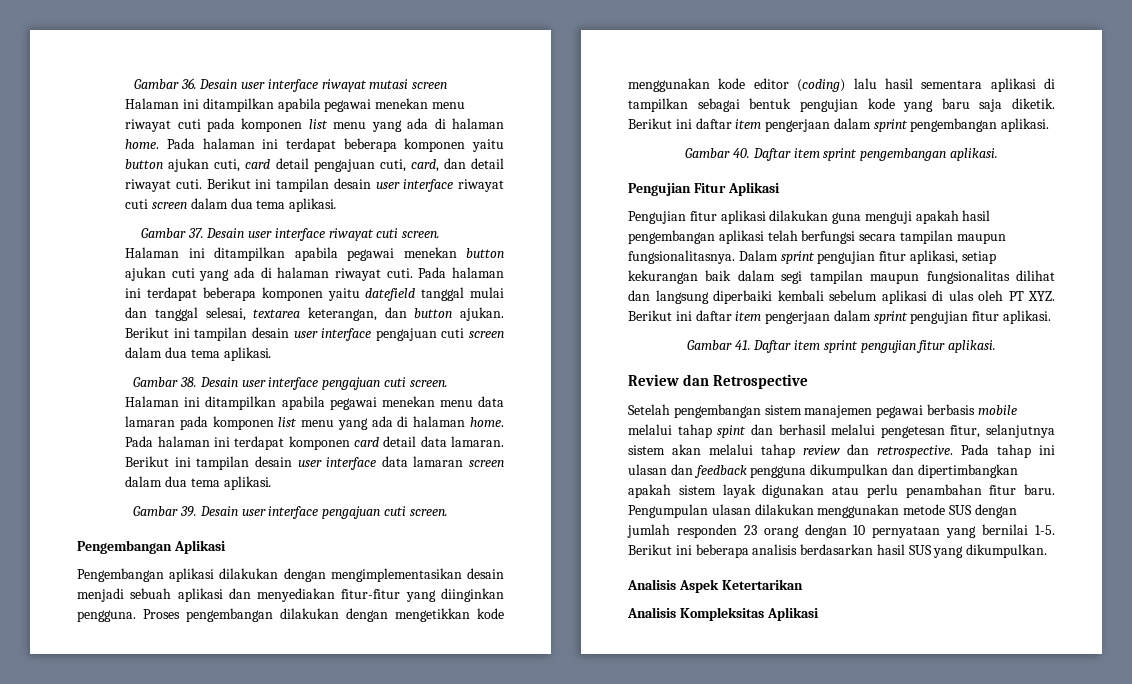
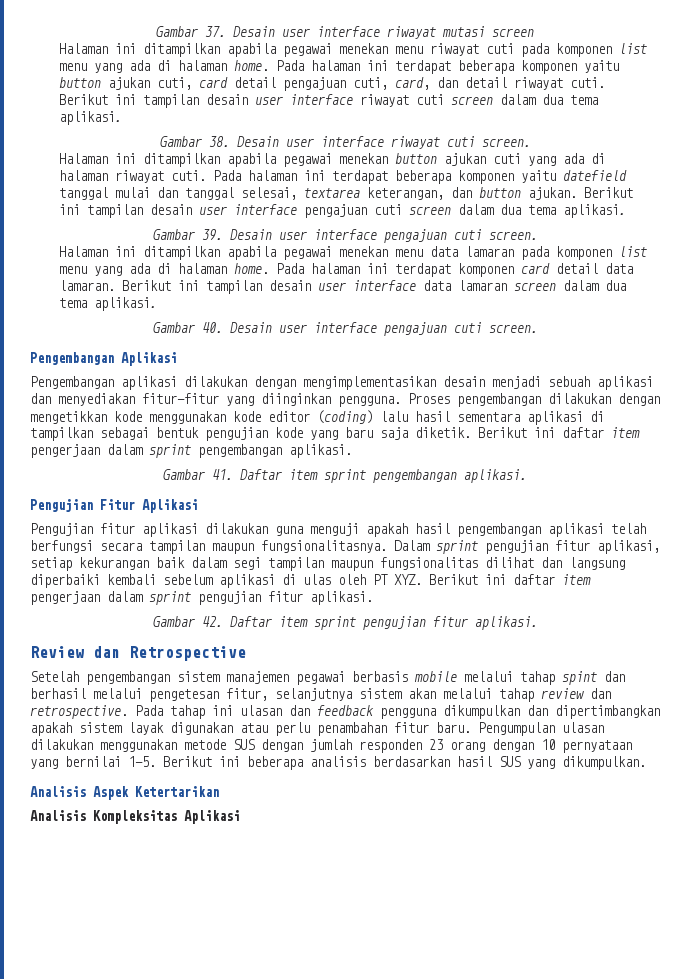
[133,78,197,89] Gambar 36. -> [156,26,226,37] Gambar 37.
[187,228,204,238] 37. -> [208,136,230,147] 38.
[180,377,198,387] 38. -> [201,229,223,241] 39.
[180,506,198,517] 39. -> [201,322,223,333] 40.
[732,148,750,158] 40. -> [212,469,233,480] 41.
[734,340,751,350] 41. -> [201,616,223,627] 42.

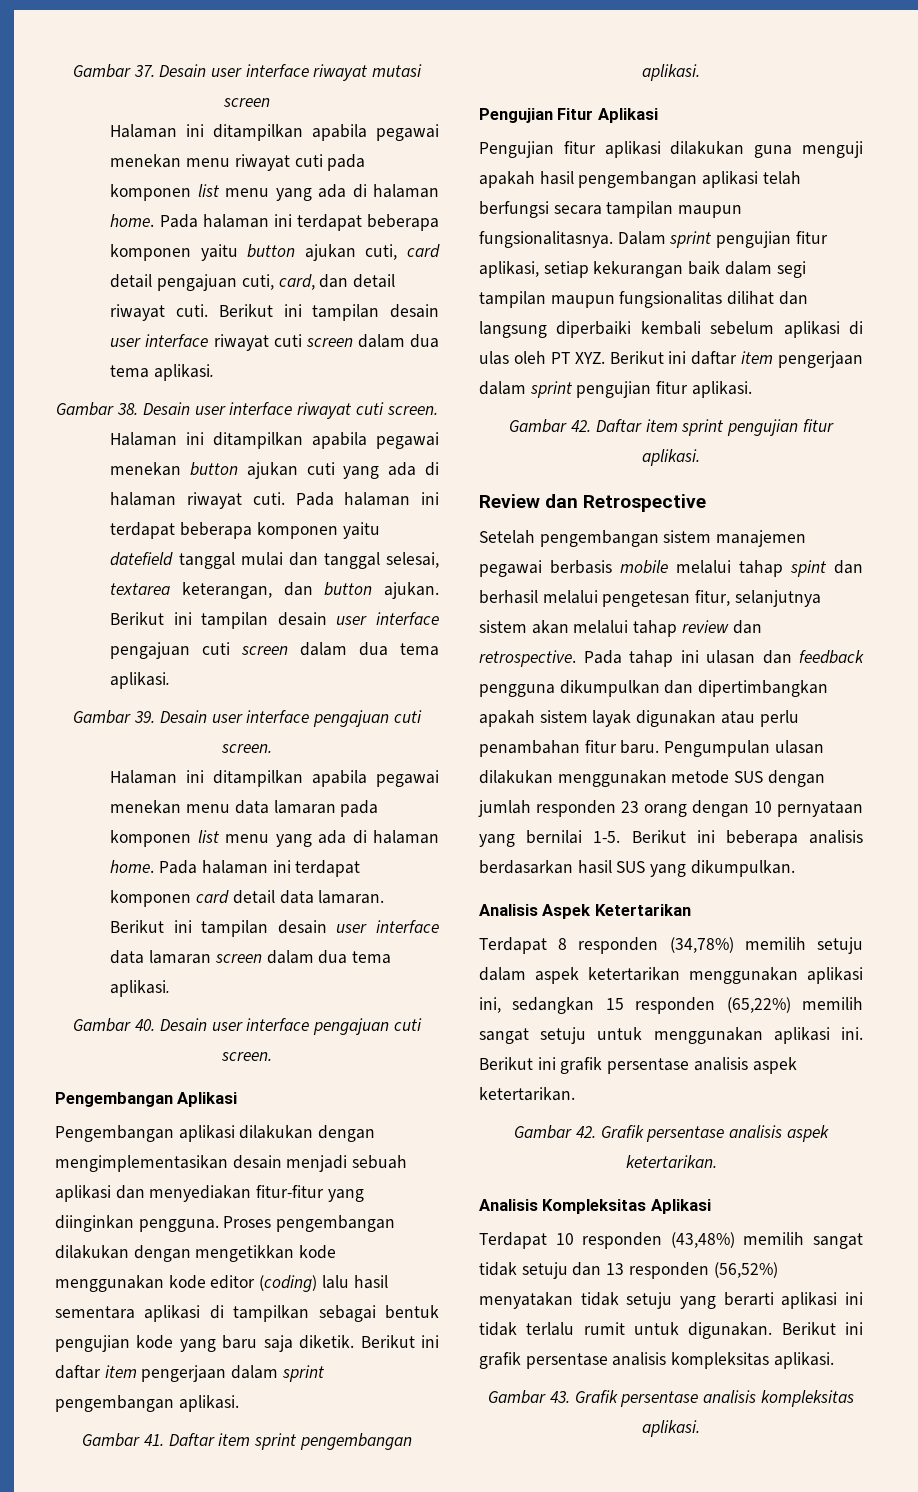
[30,810,240,824] Analisis Kompleksitas Aplikasi -> [479,937,863,954] [479,967,863,984] [479,997,863,1014] [479,1027,863,1044] [479,1057,797,1074] [479,1087,575,1101] [514,1125,829,1142] [625,1155,717,1168] [479,1199,711,1214] [479,1232,863,1249] [479,1262,778,1279] [479,1292,863,1309] [479,1322,863,1339] [479,1352,834,1369] [488,1390,854,1407] [642,1420,700,1437] Terdapat 8 responden (34,78%) memilih setuju dalam aspek ketertarikan menggunakan aplikasi ini, sedangkan 15 responden (65,22%) memilih sangat setuju untuk menggunakan aplikasi ini. Berikut ini grafik persentase analisis aspek ketertarikan. // Gambar 42. Grafik persentase analisis aspek ketertarikan. // Analisis Kompleksitas Aplikasi // Terdapat 10 responden (43,48%) memilih sangat tidak setuju dan 13 responden (56,52%) menyatakan tidak setuju yang berarti aplikasi ini tidak terlalu rumit untuk digunakan. Berikut ini grafik persentase analisis kompleksitas aplikasi. // Gambar 43. Grafik persentase analisis kompleksitas aplikasi.

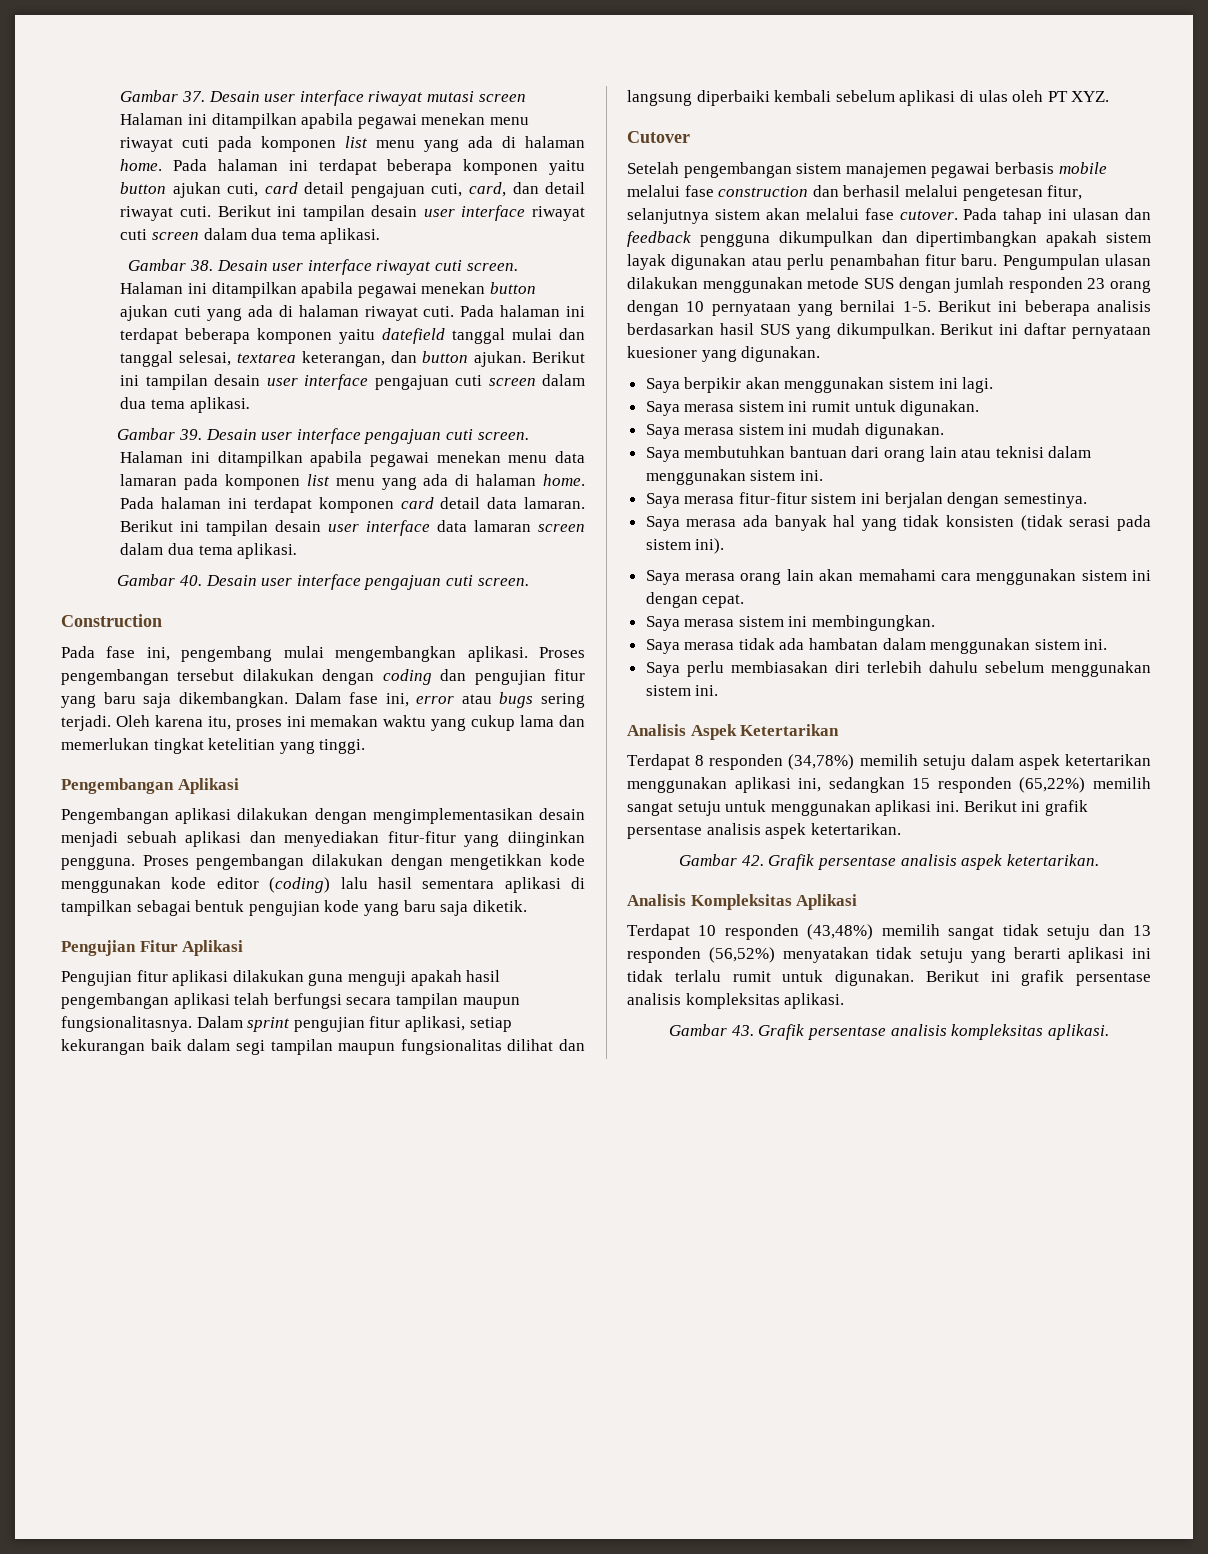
(272, 1056) none -> [61,614,162,627] [61,646,585,662] [61,669,585,685] [61,692,586,708] [61,715,586,731] [61,738,366,754] // Construction // Pada fase ini, pengembang mulai mengembangkan aplikasi. Proses pengembangan tersebut dilakukan dengan coding dan pengujian fitur yang baru saja dikembangkan. Dalam fase ini, error atau bugs sering terjadi. Oleh karena itu, proses ini memakan waktu yang cukup lama dan memerlukan tingkat ketelitian yang tinggi.
[360,1335,440,1348] [55,1365,325,1382] [55,1395,239,1412] [82,1433,412,1450] [642,64,700,81] Berikut ini daftar item pengerjaan dalam sprint pengembangan aplikasi. // Gambar 41. Daftar item sprint pengembangan aplikasi. -> (527, 906) none
[609,351,863,368] [479,381,752,398] [509,419,834,436] [642,449,700,466] [479,494,707,512] Berikut ini daftar item pengerjaan dalam sprint pengujian fitur aplikasi. // Gambar 42. Daftar item sprint pengujian fitur aplikasi. // Review dan Retrospective -> [627,131,690,143] // Cutover
[739,560,827,577] tahap spint -> [684,185,809,197] fase construction
[633,620,762,637] [479,650,576,667] tahap review dan retrospective. -> [864,208,958,220] fase cutover.
(795, 868) none -> [940,323,1151,339] [627,346,821,362] [645,377,994,393] [645,400,980,416] [645,423,944,439] [645,446,1092,462] [645,469,823,485] [645,492,1087,508] [645,515,1151,531] [645,538,725,554] [645,569,1151,585] [645,592,745,608] [645,615,936,631] [645,638,1108,654] [645,661,1151,677] [645,685,719,696] Berikut ini daftar pernyataan kuesioner yang digunakan. // Saya berpikir akan menggunakan sistem ini lagi. // Saya merasa sistem ini rumit untuk digunakan. // Saya merasa sistem ini mudah digunakan. // Saya membutuhkan bantuan dari orang lain atau teknisi dalam menggunakan sistem ini. // Saya merasa fitur-fitur sistem ini berjalan dengan semestinya. // Saya merasa ada banyak hal yang tidak konsisten (tidak serasi pada sistem ini). // Saya merasa orang lain akan memahami cara menggunakan sistem ini dengan cepat. // Saya merasa sistem ini membingungkan. // Saya merasa tidak ada hambatan dalam menggunakan sistem ini. // Saya perlu membiasakan diri terlebih dahulu sebelum menggunakan sistem ini.

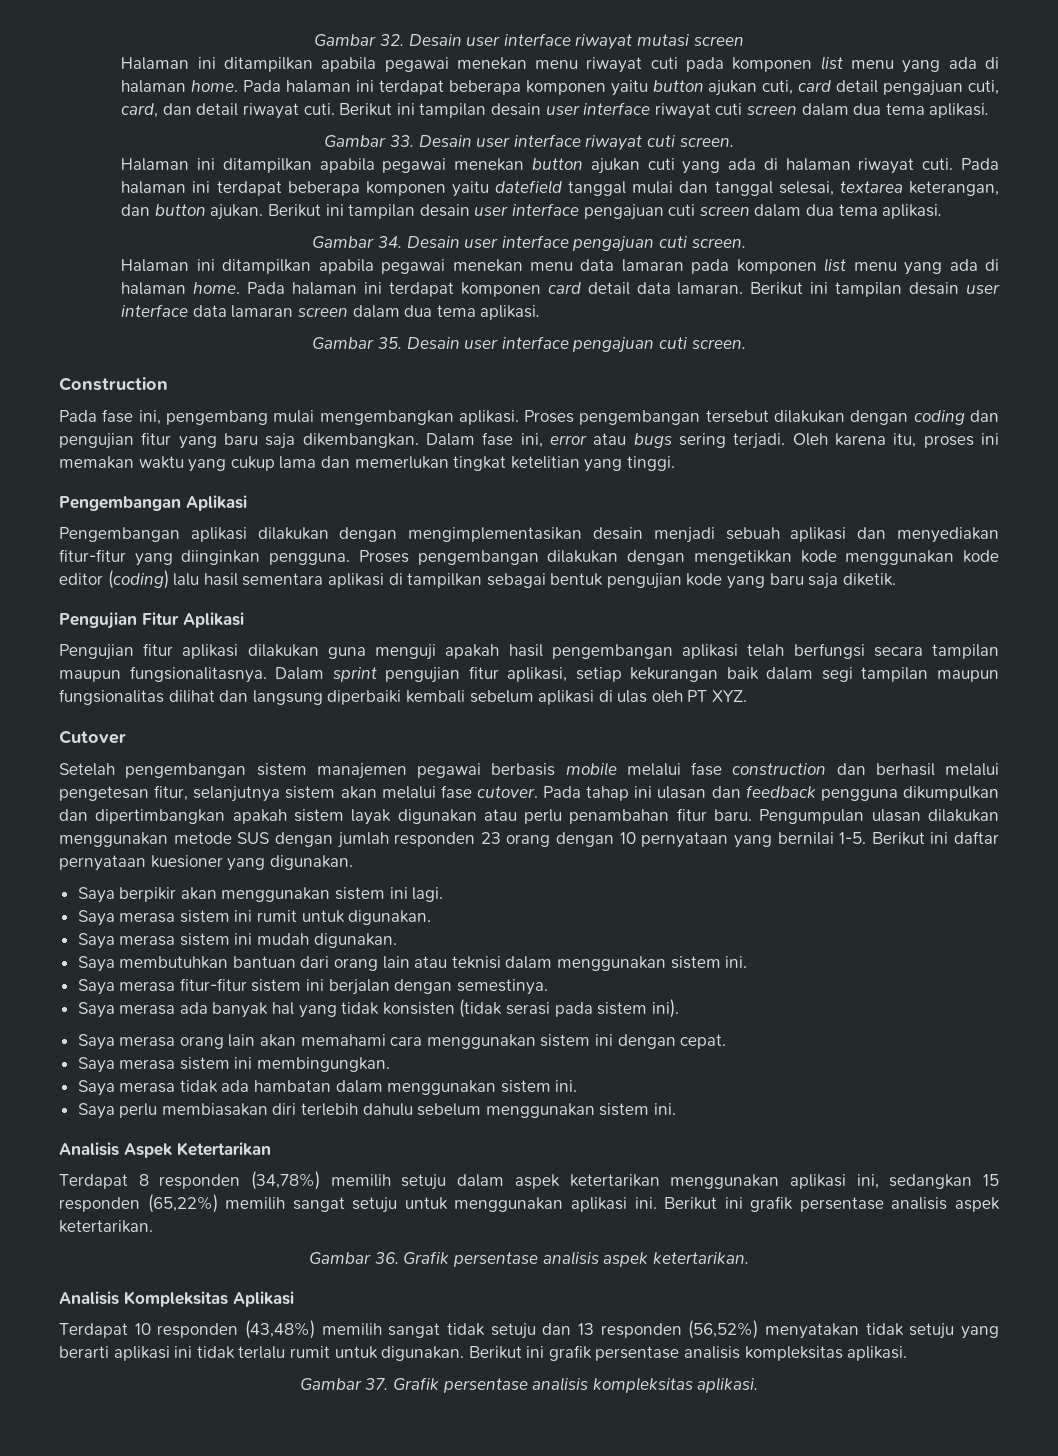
[120,90,206,102] Gambar 37. -> [314,34,405,46] Gambar 32.
[190,260,214,271] 38. -> [390,135,415,147] 33.
[179,429,203,440] 39. -> [378,236,403,248] 34.
[180,575,203,586] 40. -> [378,337,403,349] 35.
[1024,300,1151,316] [627,323,1019,339] beberapa analisis berdasarkan hasil SUS yang dikumpulkan. Berikut ini -> (949, 838) none
[741,855,764,866] 42. -> [374,1252,399,1264] 36.
[731,1025,754,1036] 43. -> [365,1378,389,1390] 37.

